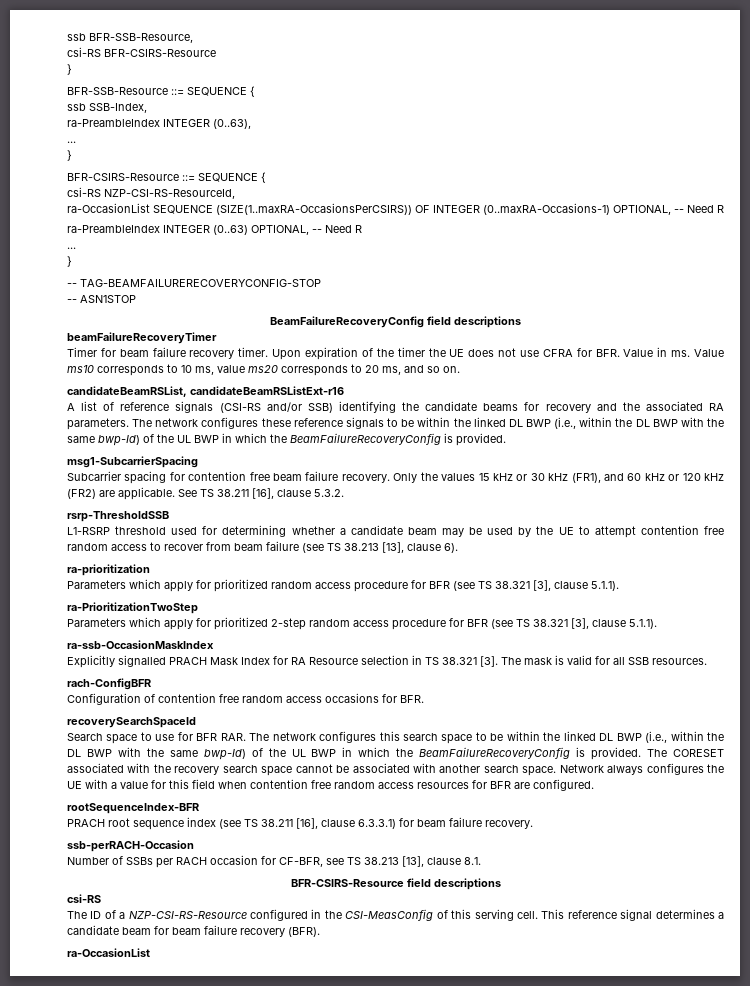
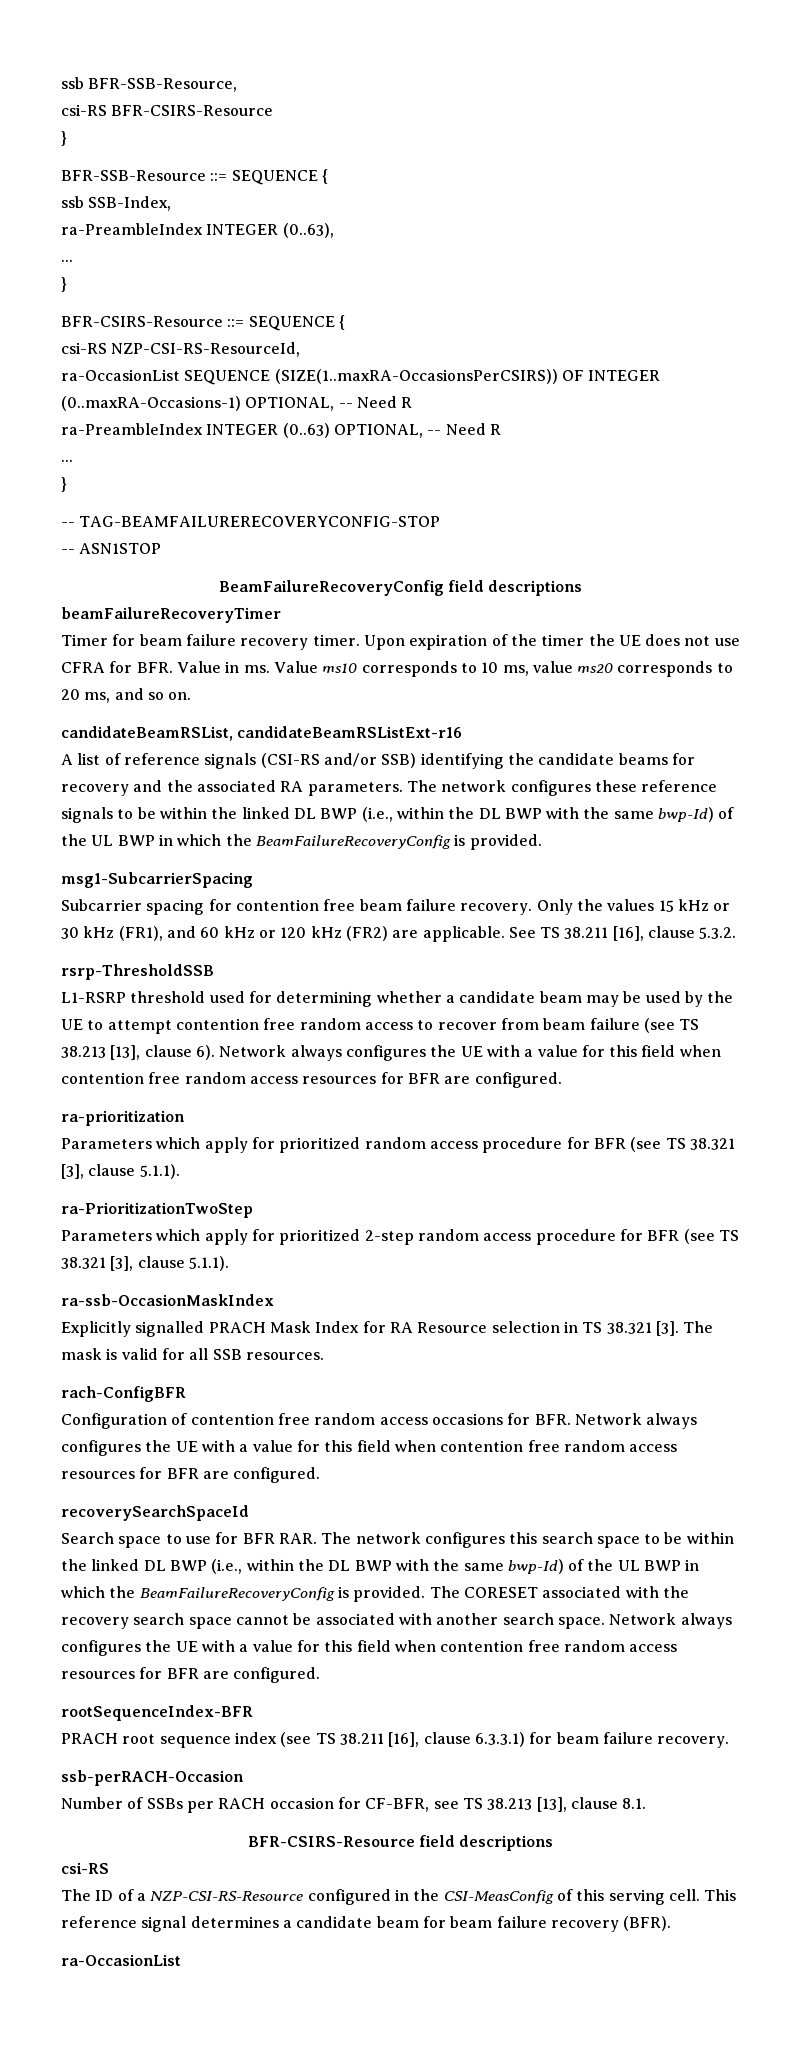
(458, 548) none -> [219,1045,721,1061] [61,1072,562,1088] Network always configures the UE with a value for this field when contention free random access resources for BFR are configured.
(424, 699) none -> [574,1413,698,1429] [61,1440,678,1456] [61,1467,321,1483] Network always configures the UE with a value for this field when contention free random access resources for BFR are configured.

